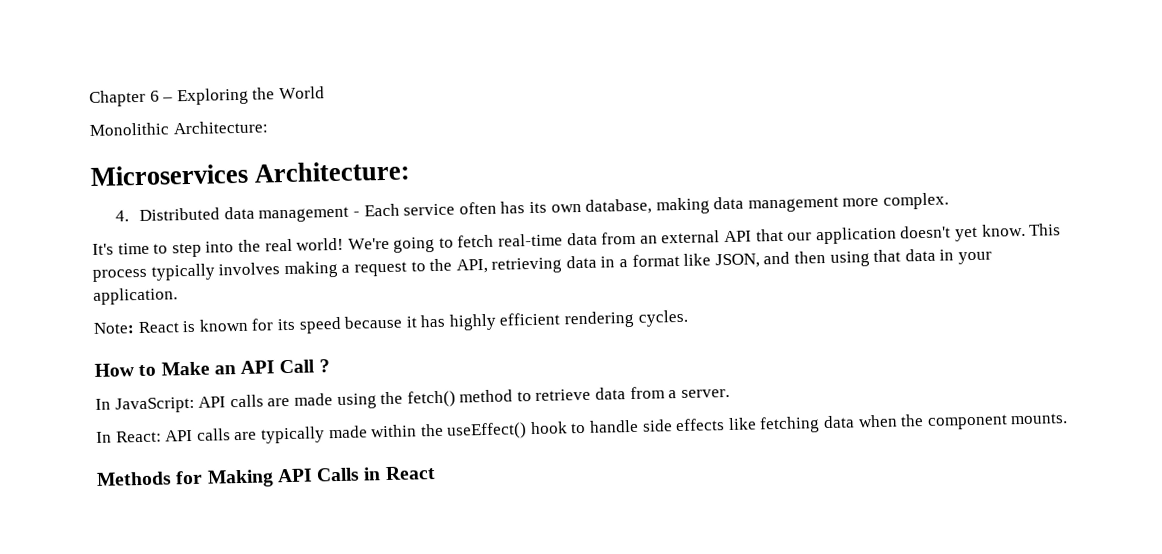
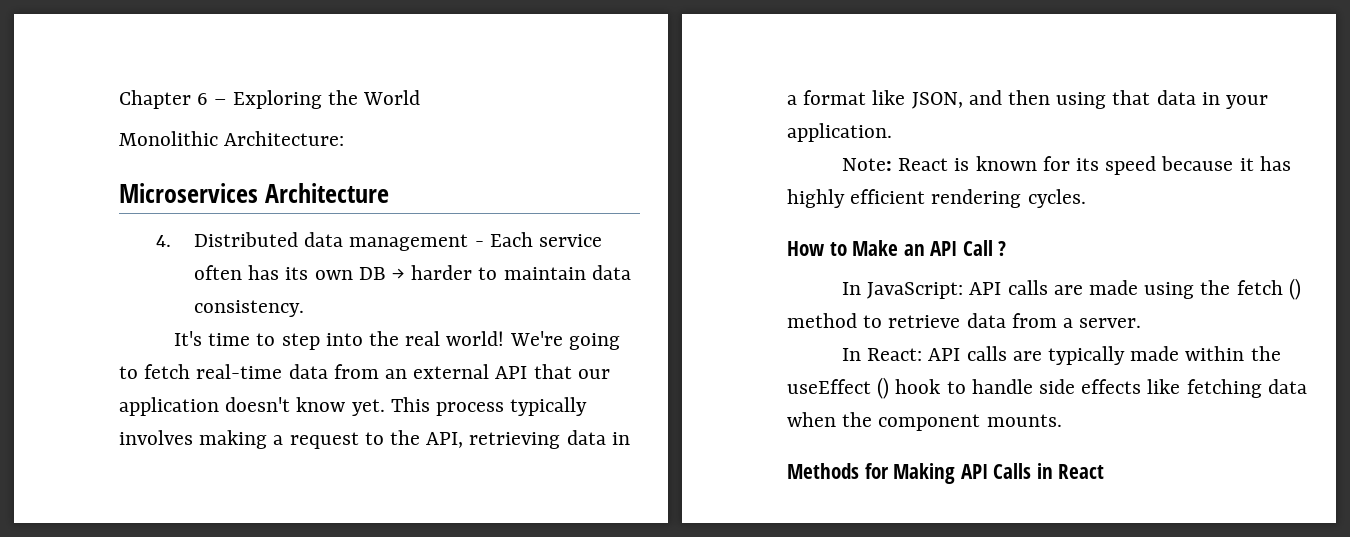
[254,160,411,183] Architecture: -> [265,183,390,203] Architecture
[585,192,950,215] database, making data management more complex. -> [358,265,631,280] [193,300,304,317] DB → harder to maintain data consistency.
[954,223,1026,242] yet know. -> [296,397,385,416] know yet.
[406,390,456,408] fetch() -> [1236,278,1301,300] fetch ()
[446,422,528,440] useEffect() -> [787,377,890,399] useEffect ()

